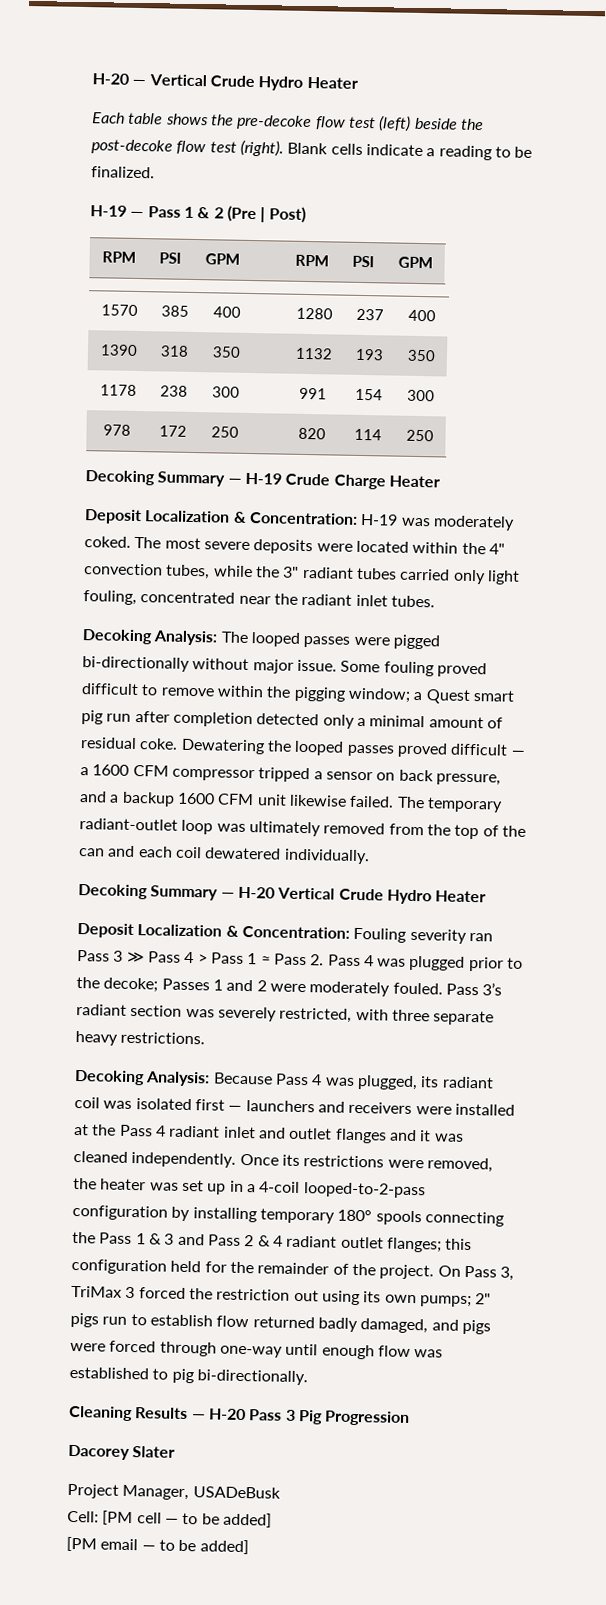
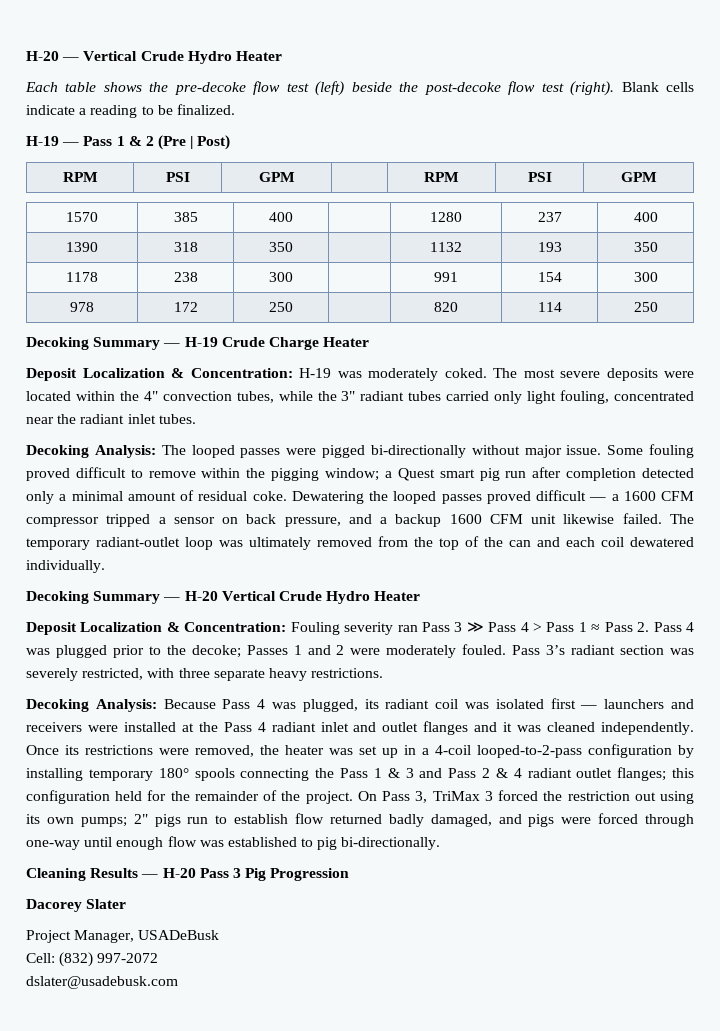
[102,1510,272,1528] [66,1536,249,1555] [PM cell — to be added] // [PM email — to be added] -> [59,952,159,967] [26,976,178,989] (832) 997-2072 // dslater@usadebusk.com

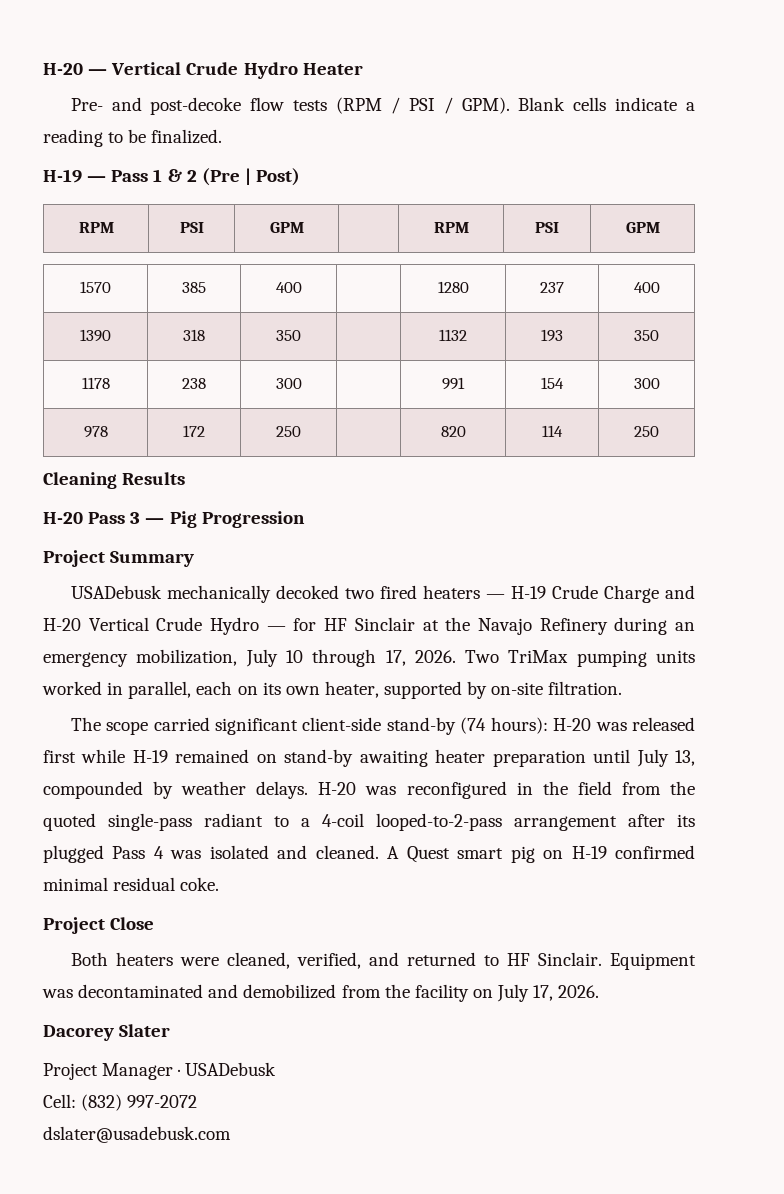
[25,81,615,96] Each table shows the pre-decoke flow test (left) beside the post-decoke flow test (right). -> [70,97,510,115] Pre- and post-decoke flow tests (RPM / PSI / GPM).
[26,337,370,350] [26,368,694,381] [26,390,694,404] [26,414,196,424] [26,444,695,458] [26,467,695,481] [26,490,694,504] [26,513,694,527] [26,536,694,550] [26,560,105,573] [26,591,421,604] [26,622,695,635] [26,644,695,658] [26,668,384,681] [26,698,694,712] [26,721,694,735] [26,744,694,758] [26,767,694,781] [26,790,695,804] [26,813,694,827] [26,836,441,850] [26,868,350,881] Decoking Summary — H-19 Crude Charge Heater // Deposit Localization & Concentration: H-19 was moderately coked. The most severe deposits were located within the 4" convection tubes, while the 3" radiant tubes carried only light fouling, concentrated near the radiant inlet tubes. // Decoking Analysis: The looped passes were pigged bi-directionally without major issue. Some fouling proved difficult to remove within the pigging window; a Quest smart pig run after completion detected only a minimal amount of residual coke. Dewatering the looped passes proved difficult — a 1600 CFM compressor tripped a sensor on back pressure, and a backup 1600 CFM unit likewise failed. The temporary radiant-outlet loop was ultimately removed from the top of the can and each coil dewatered individually. // Decoking Summary — H-20 Vertical Crude Hydro Heater // Deposit Localization & Concentration: Fouling severity ran Pass 3 ≫ Pass 4 > Pass 1 ≈ Pass 2. Pass 4 was plugged prior to the decoke; Passes 1 and 2 were moderately fouled. Pass 3’s radiant section was severely restricted, with three separate heavy restrictions. // Decoking Analysis: Because Pass 4 was plugged, its radiant coil was isolated first — launchers and receivers were installed at the Pass 4 radiant inlet and outlet flanges and it was cleaned independently. Once its restrictions were removed, the heater was set up in a 4-coil looped-to-2-pass configuration by installing temporary 180° spools connecting the Pass 1 & 3 and Pass 2 & 4 radiant outlet flanges; this configuration held for the remainder of the project. On Pass 3, TriMax 3 forced the restriction out using its own pumps; 2" pigs run to establish flow returned badly damaged, and pigs were forced through one-way until enough flow was established to pig bi-directionally. // Cleaning Results — H-20 Pass 3 Pig Progression -> [43,472,186,489] [43,511,305,528] [43,550,195,567] [70,585,695,603] [43,617,695,635] [43,649,695,667] [42,681,623,699] [70,717,695,735] [43,749,696,767] [43,781,695,799] [43,813,695,831] [43,845,695,863] [43,877,220,891] [43,917,155,934] [70,952,697,970] [42,984,600,1002] Cleaning Results // H-20 Pass 3 — Pig Progression // Project Summary // USADebusk mechanically decoked two fired heaters — H-19 Crude Charge and H-20 Vertical Crude Hydro — for HF Sinclair at the Navajo Refinery during an emergency mobilization, July 10 through 17, 2026. Two TriMax pumping units worked in parallel, each on its own heater, supported by on-site filtration. // The scope carried significant client-side stand-by (74 hours): H-20 was released first while H-19 remained on stand-by awaiting heater preparation until July 13, compounded by weather delays. H-20 was reconfigured in the field from the quoted single-pass radiant to a 4-coil looped-to-2-pass arrangement after its plugged Pass 4 was isolated and cleaned. A Quest smart pig on H-19 confirmed minimal residual coke. // Project Close // Both heaters were cleaned, verified, and returned to HF Sinclair. Equipment was decontaminated and demobilized from the facility on July 17, 2026.
[74,930,220,943] Manager, USADeBusk -> [102,1062,277,1080] Manager · USADebusk

